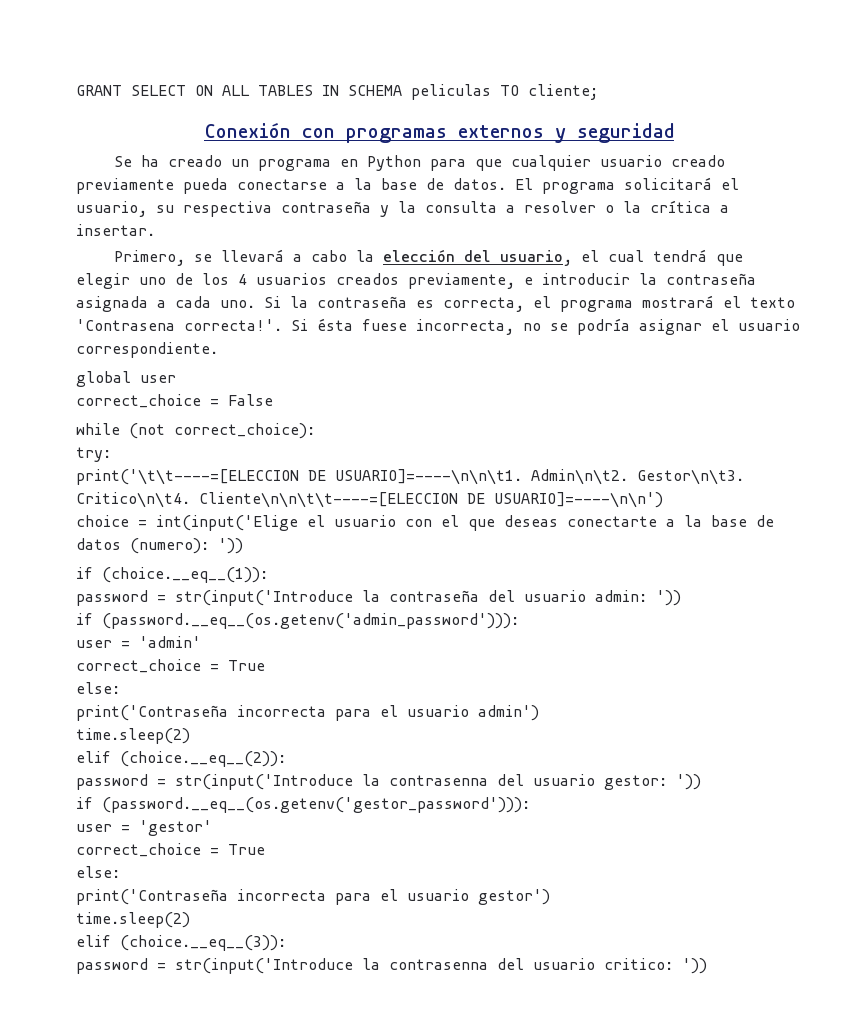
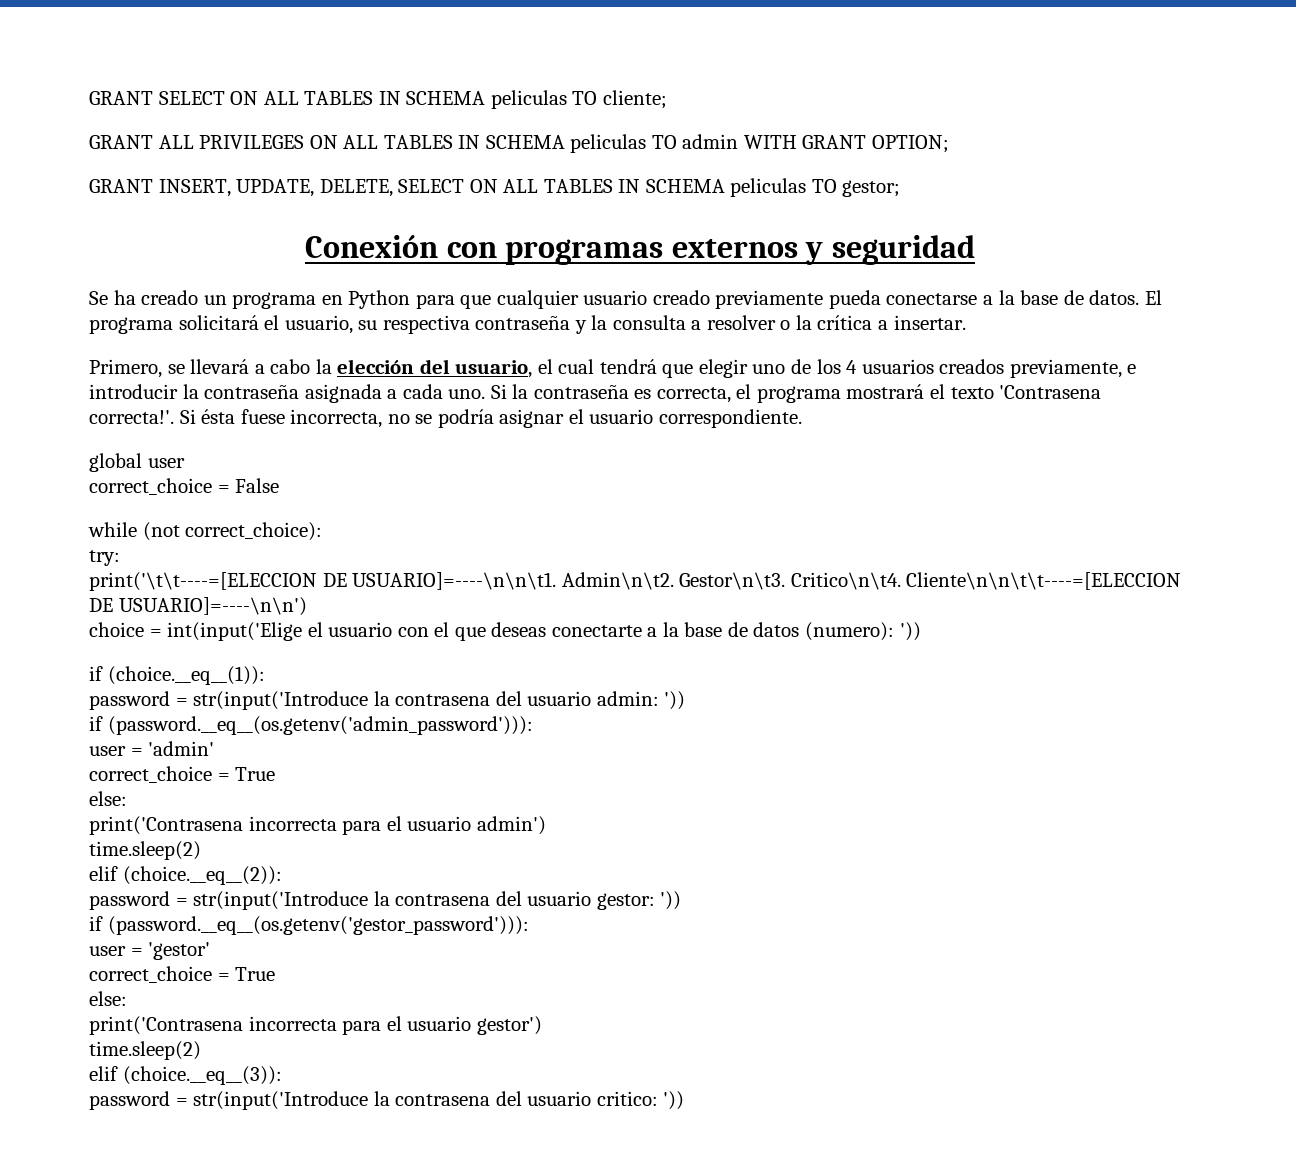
(598, 92) none -> [89,134,949,153] [89,178,901,197] // GRANT ALL PRIVILEGES ON ALL TABLES IN SCHEMA peliculas TO admin WITH GRANT OPTION; // GRANT INSERT, UPDATE, DELETE, SELECT ON ALL TABLES IN SCHEMA peliculas TO gestor;
[389,590,479,602] contraseña -> [395,694,491,706] contrasena
[76,705,228,721] print('Contraseña -> [89,816,243,835] print('Contrasena
[389,775,488,786] contrasenna -> [395,894,491,906] contrasena
[76,889,228,905] print('Contraseña -> [89,1016,243,1035] print('Contrasena
[389,959,488,970] contrasenna -> [395,1094,491,1106] contrasena

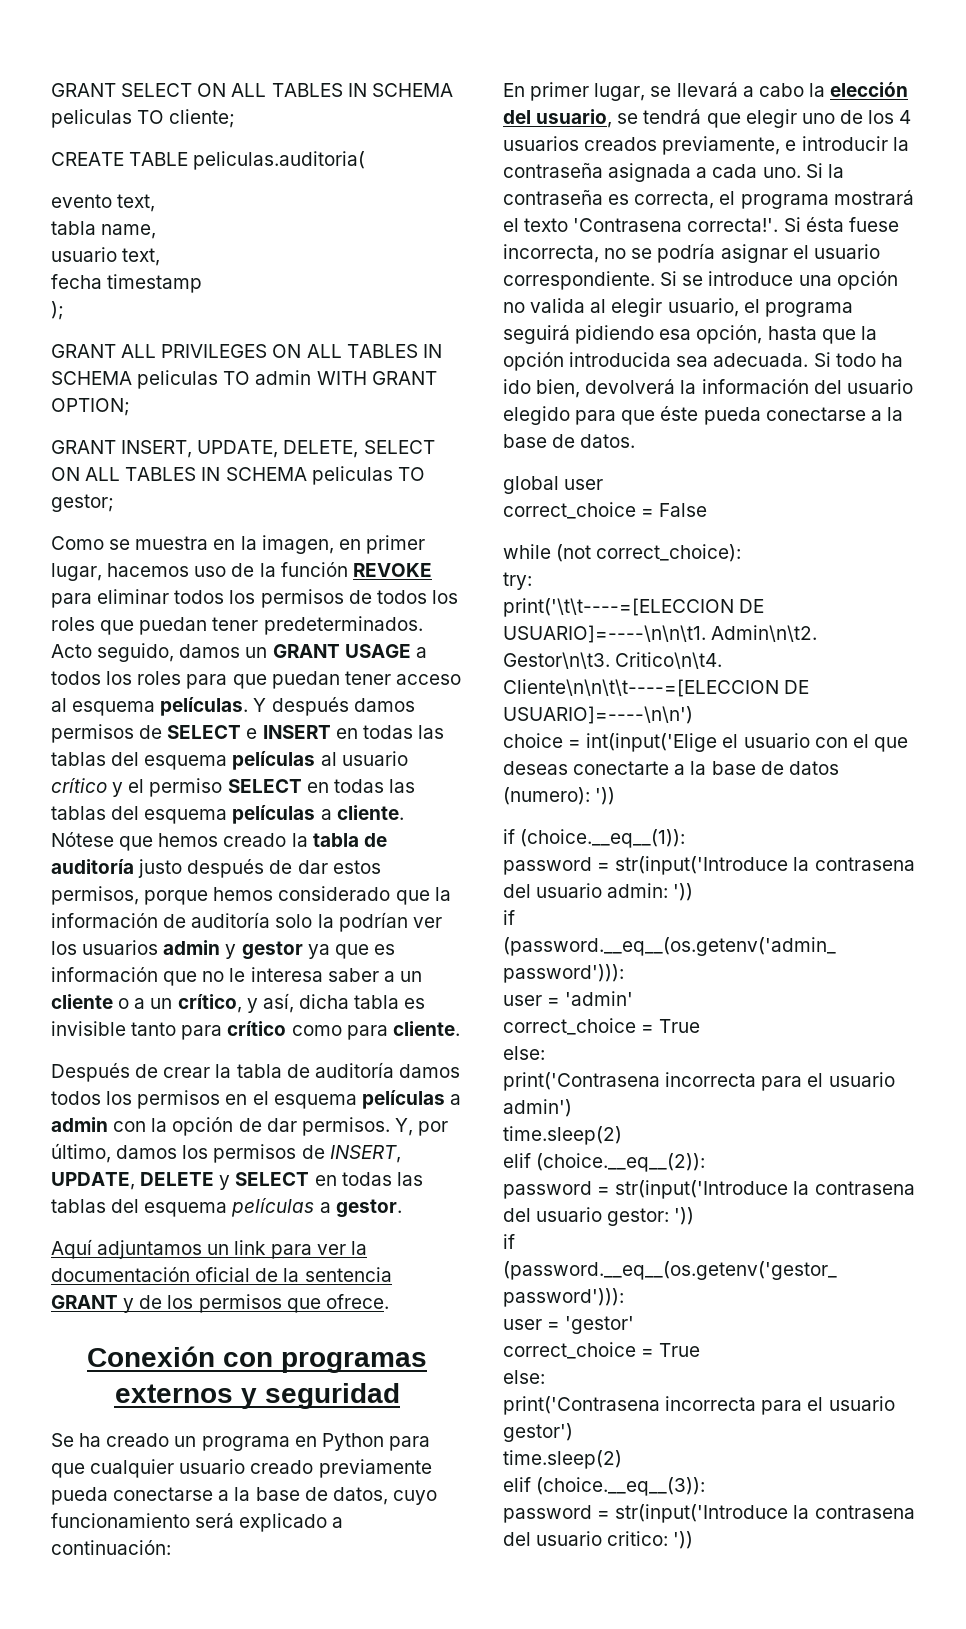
(667, 99) none -> [51,151,366,170] [51,194,156,212] [51,221,157,239] [51,247,161,266] [51,274,203,293] [51,301,64,320] // CREATE TABLE peliculas.auditoria( // evento text, // tabla name, // usuario text, // fecha timestamp // );
(901, 188) none -> [51,535,425,554] [51,562,432,581] [51,589,458,608] [51,616,423,635] [51,643,427,662] [51,671,461,689] [51,697,415,716] [51,724,444,743] [51,751,408,770] [51,778,415,797] [51,805,404,824] [51,832,387,851] [51,859,381,878] [51,886,451,905] [51,912,442,932] [51,940,395,960] [51,967,422,986] [51,993,426,1013] [51,1021,460,1040] [51,1062,460,1082] [51,1090,461,1109] [51,1117,449,1136] [51,1143,401,1163] [51,1172,423,1190] [51,1198,402,1218] [51,1239,367,1259] [51,1267,392,1282] [51,1294,389,1313] // Como se muestra en la imagen, en primer lugar, hacemos uso de la función REVOKE para eliminar todos los permisos de todos los roles que puedan tener predeterminados. Acto seguido, damos un GRANT USAGE a todos los roles para que puedan tener acceso al esquema películas. Y después damos permisos de SELECT e INSERT en todas las tablas del esquema películas al usuario crítico y el permiso SELECT en todas las tablas del esquema películas a cliente. Nótese que hemos creado la tabla de auditoría justo después de dar estos permisos, porque hemos considerado que la información de auditoría solo la podrían ver los usuarios admin y gestor ya que es información que no le interesa saber a un cliente o a un crítico, y así, dicha tabla es invisible tanto para crítico como para cliente. // Después de crear la tabla de auditoría damos todos los permisos en el esquema películas a admin con la opción de dar permisos. Y, por último, damos los permisos de INSERT, UPDATE, DELETE y SELECT en todas las tablas del esquema películas a gestor. // Aquí adjuntamos un link para ver la documentación oficial de la sentencia GRANT y de los permisos que ofrece.
[1089,290,1162,305] [89,315,966,334] [89,359,162,378] datos. El programa solicitará el usuario, su respectiva contraseña y la consulta a resolver o la crítica a insertar. // Primero, -> [332,1487,437,1505] [51,1513,344,1532] [51,1540,171,1555] [503,82,646,101] datos, cuyo funcionamiento será explicado a continuación: // En primer lugar,
[537,359,595,374] el cual -> [617,113,639,124] se
(802, 418) none -> [660,271,898,290] [503,298,853,317] [503,325,877,344] [503,352,903,371] [503,379,913,398] [503,406,903,425] [503,434,636,448] Si se introduce una opción no valida al elegir usuario, el programa seguirá pidiendo esa opción, hasta que la opción introducida sea adecuada. Si todo ha ido bien, devolverá la información del usuario elegido para que éste pueda conectarse a la base de datos.

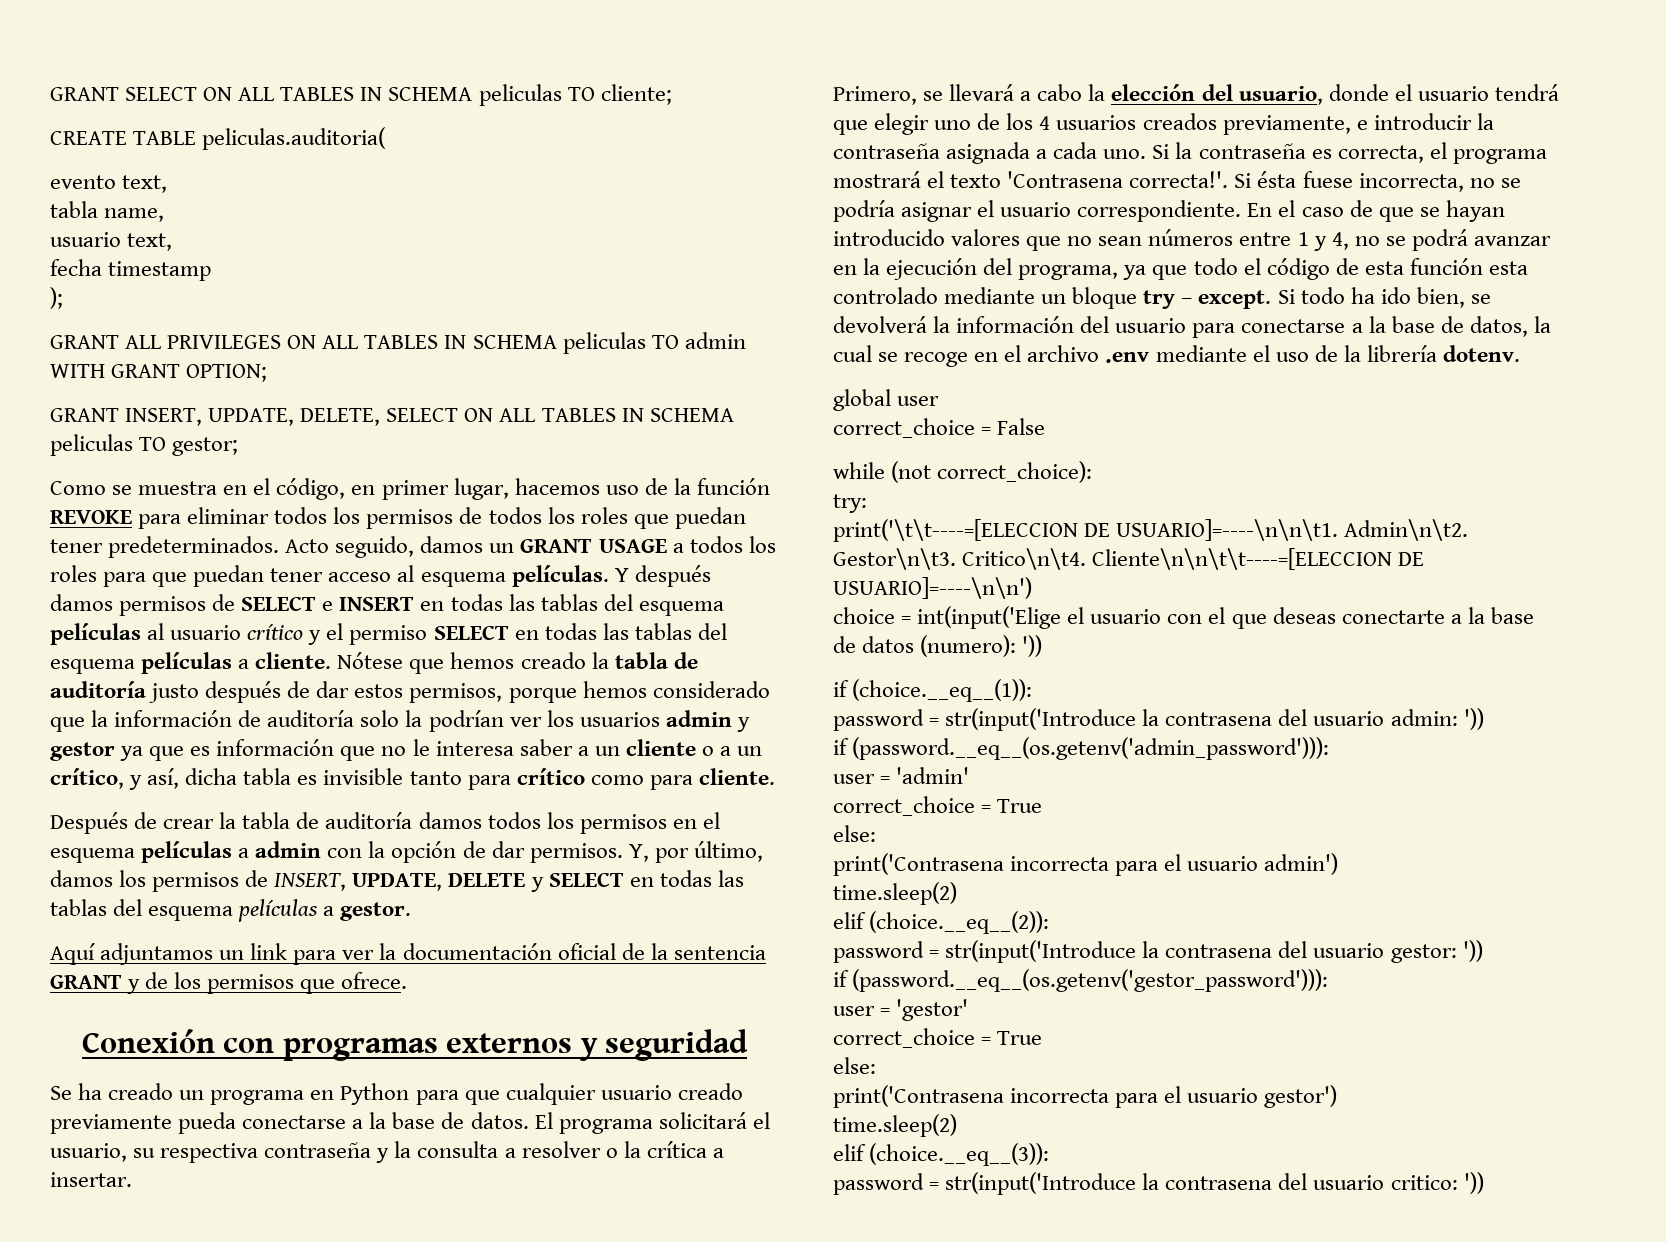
[240,535,334,554] la imagen, -> [253,478,346,500] el código,
[332,1487,437,1505] [51,1513,344,1532] [51,1540,171,1555] [503,82,646,101] datos, cuyo funcionamiento será explicado a continuación: // En primer lugar, -> [470,1112,770,1134] [50,1141,724,1163] [50,1172,132,1187] [833,86,917,105] datos. El programa solicitará el usuario, su respectiva contraseña y la consulta a resolver o la crítica a insertar. // Primero,
[617,113,639,124] se -> [1328,84,1489,101] donde el usuario
[660,271,898,290] [503,298,853,317] [503,325,877,344] [503,352,809,371] Si se introduce una opción no valida al elegir usuario, el programa seguirá pidiendo esa opción, hasta que la opción introducida sea adecuada. -> [1247,200,1505,222] [833,229,1551,251] [833,258,1528,280] [833,287,1272,309] En el caso de que se hayan introducido valores que no sean números entre 1 y 4, no se podrá avanzar en la ejecución del programa, ya que todo el código de esta función esta controlado mediante un bloque try – except.
(581, 388) none -> [1470,294,1491,304] se
[503,406,903,425] [503,434,636,448] elegido para que éste pueda conectarse a la base de datos. -> [1192,316,1551,338] [833,345,1520,367] para conectarse a la base de datos, la cual se recoge en el archivo .env mediante el uso de la librería dotenv.

